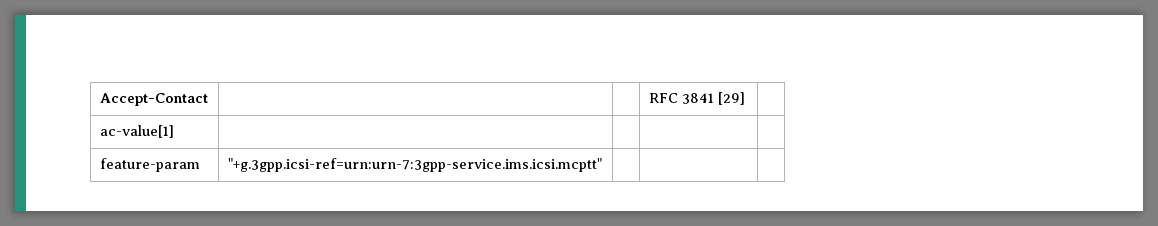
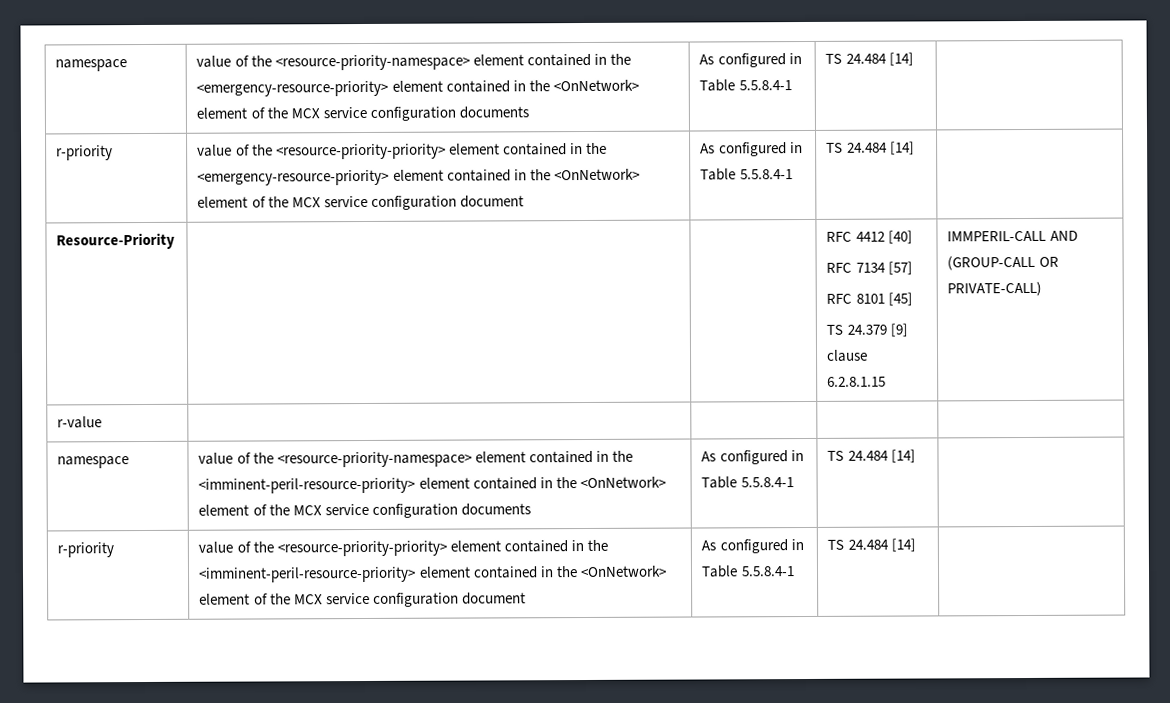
[99,93,208,106] [648,92,745,105] [99,125,174,138] [99,158,200,172] [227,158,602,172] Accept-Contact | | | RFC 3841 [29] | // ac-value[1] | | | | // feature-param | "+g.3gpp.icsi-ref=urn:urn-7:3gpp-service.ims.icsi.mcptt" | | -> [55,59,128,72] [196,53,631,71] [196,79,639,97] [196,106,529,121] [699,53,802,68] [699,79,792,92] [825,52,914,66] [56,145,114,161] [197,142,607,160] [197,168,640,186] [197,195,524,210] [700,142,803,157] [700,168,793,181] [826,141,915,155] [56,232,176,250] [826,230,913,244] [826,261,913,275] [826,292,913,306] [826,323,908,337] [826,349,869,362] [827,376,887,387] [947,230,1078,242] [947,255,1059,271] [947,281,1043,297] [57,416,103,429] [57,456,130,469] [198,450,633,468] [198,476,666,494] [198,503,531,518] [701,450,804,465] [701,476,794,489] [827,449,916,463] [57,542,115,558] [198,539,608,557] [198,565,667,583] [199,592,526,607] [701,539,804,554] [701,565,795,578] [827,538,916,552] namespace | value of the <resource-priority-namespace> element contained in the <emergency-resource-priority> element contained in the <OnNetwork> element of the MCX service configuration documents | As configured in Table 5.5.8.4-1 | TS 24.484 [14] | // r-priority | value of the <resource-priority-priority> element contained in the <emergency-resource-priority> element contained in the <OnNetwork> element of the MCX service configuration document | As configured in Table 5.5.8.4-1 | TS 24.484 [14] | // Resource-Priority | | | RFC 4412 [40] // RFC 7134 [57] // RFC 8101 [45] // TS 24.379 [9] clause 6.2.8.1.15 | IMMPERIL-CALL AND (GROUP-CALL OR PRIVATE-CALL) // r-value | | | | // namespace | value of the <resource-priority-namespace> element contained in the <imminent-peril-resource-priority> element contained in the <OnNetwork> element of the MCX service configuration documents | As configured in Table 5.5.8.4-1 | TS 24.484 [14] | // r-priority | value of the <resource-priority-priority> element contained in the <imminent-peril-resource-priority> element contained in the <OnNetwork> element of the MCX service configuration document | As configured in Table 5.5.8.4-1 | TS 24.484 [14]

